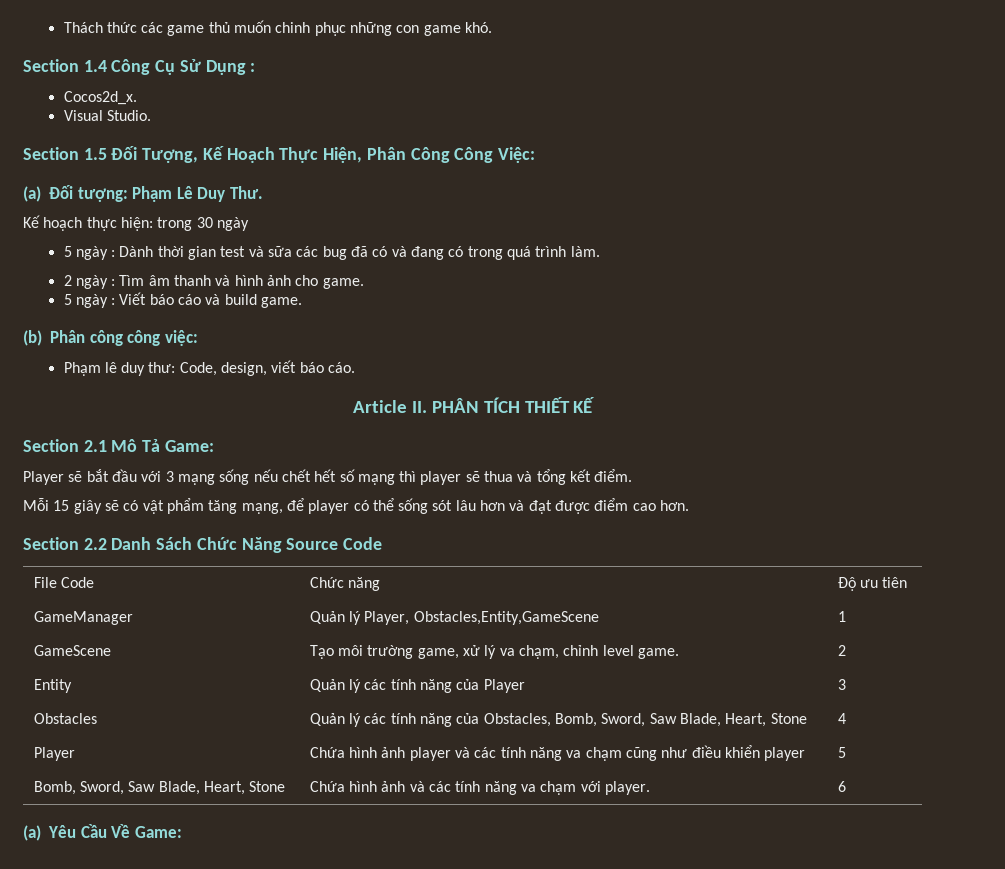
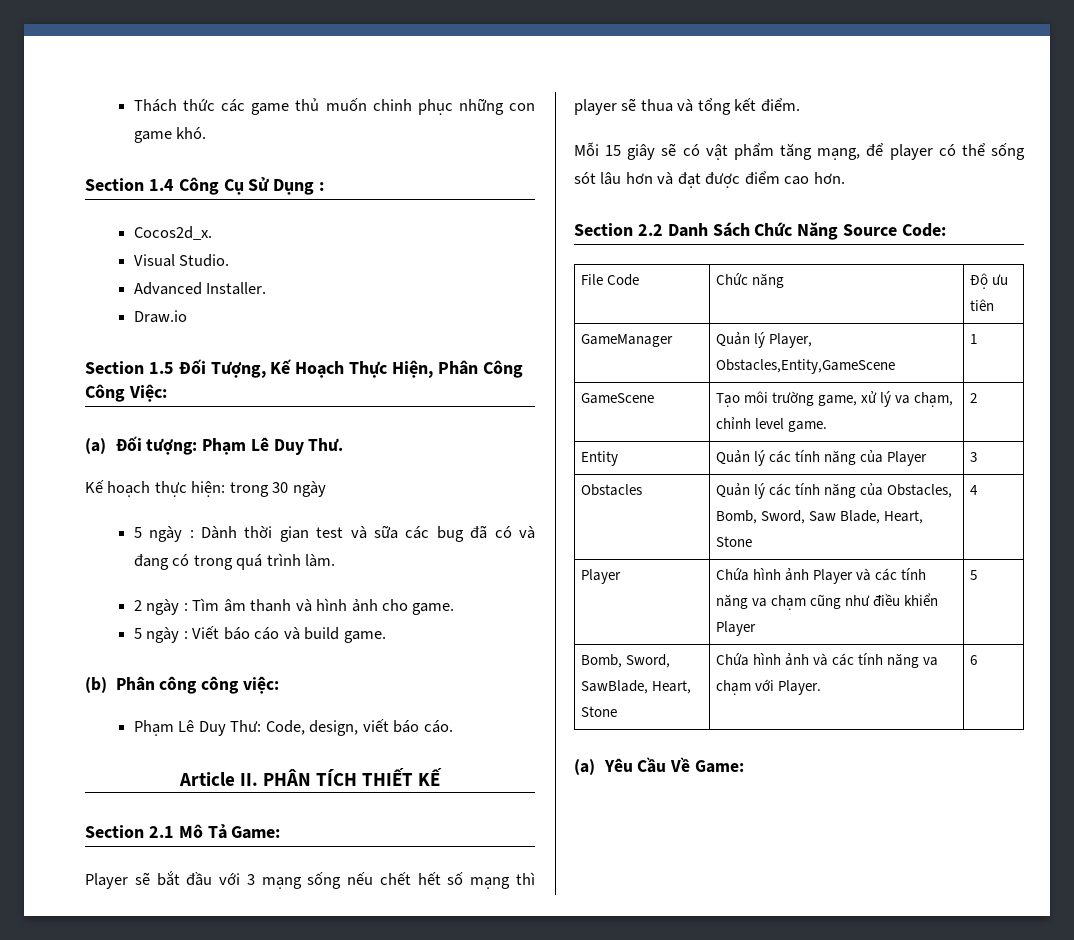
(151, 115) none -> [133,282,267,295] [133,310,187,323] // Advanced Installer. // Draw.io
[104,362,176,376] lê duy thư: -> [178,720,262,736] Lê Duy Thư:
[343,537,383,550] Code -> [902,223,947,237] Code:
[409,747,451,761] player -> [813,569,854,584] Player
[764,747,806,761] player -> [716,621,757,636] Player
[128,781,200,795] Saw Blade, -> [581,680,649,694] SawBlade,
[604,781,650,795] player. -> [778,680,822,695] Player.

